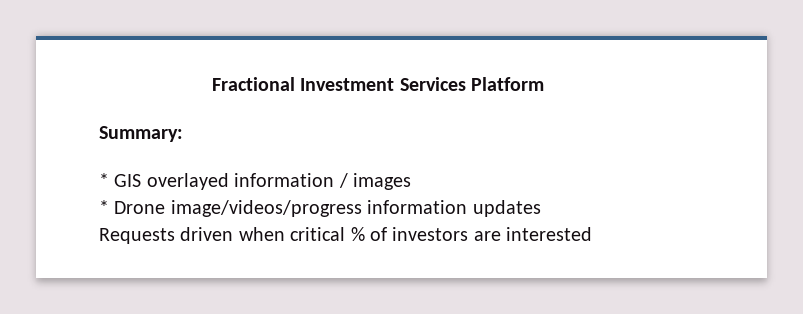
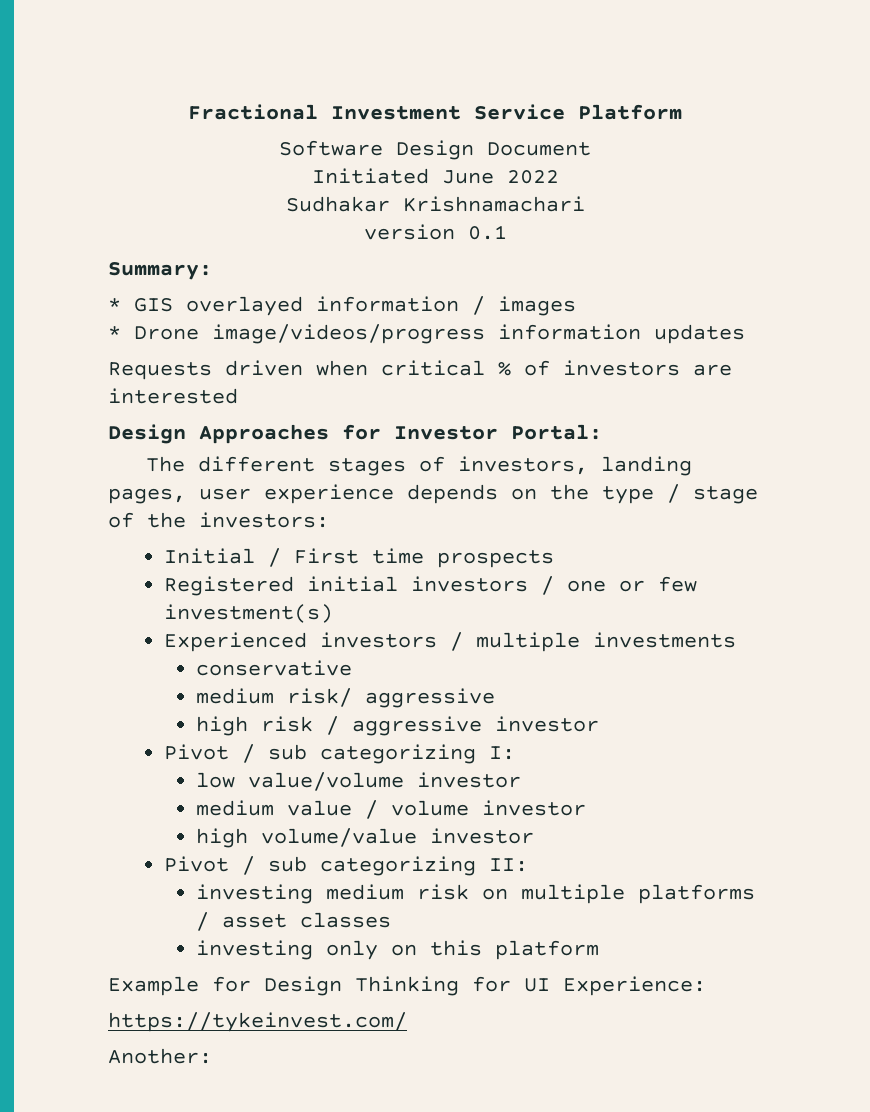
[399,77,466,91] Services -> [474,104,565,120] Service
(545, 84) none -> [279,140,591,160] [311,168,559,184] [285,196,585,212] [363,224,507,240] // Software Design Document // Initiated June 2022 // Sudhakar Krishnamachari // version 0.1
(593, 234) none -> [108,424,602,444] [145,456,692,476] [108,484,758,504] [108,512,329,528] [164,548,555,568] [164,576,698,596] [164,604,334,623] [164,632,737,652] [196,660,353,676] [196,688,496,708] [196,716,600,736] [164,744,516,764] [196,772,522,791] [196,800,587,819] [196,828,535,848] [164,856,529,876] [196,884,756,904] [196,912,392,931] [196,940,600,960] [108,976,706,996] [108,1012,407,1032] [108,1048,212,1064] // Design Approaches for Investor Portal: // The different stages of investors, landing pages, user experience depends on the type / stage of the investors: // Initial / First time prospects // Registered initial investors / one or few investment(s) // Experienced investors / multiple investments // conservative // medium risk/ aggressive // high risk / aggressive investor // Pivot / sub categorizing I: // low value/volume investor // medium value / volume investor // high volume/value investor // Pivot / sub categorizing II: // investing medium risk on multiple platforms / asset classes // investing only on this platform // Example for Design Thinking for UI Experience: // https://tykeinvest.com/ // Another:

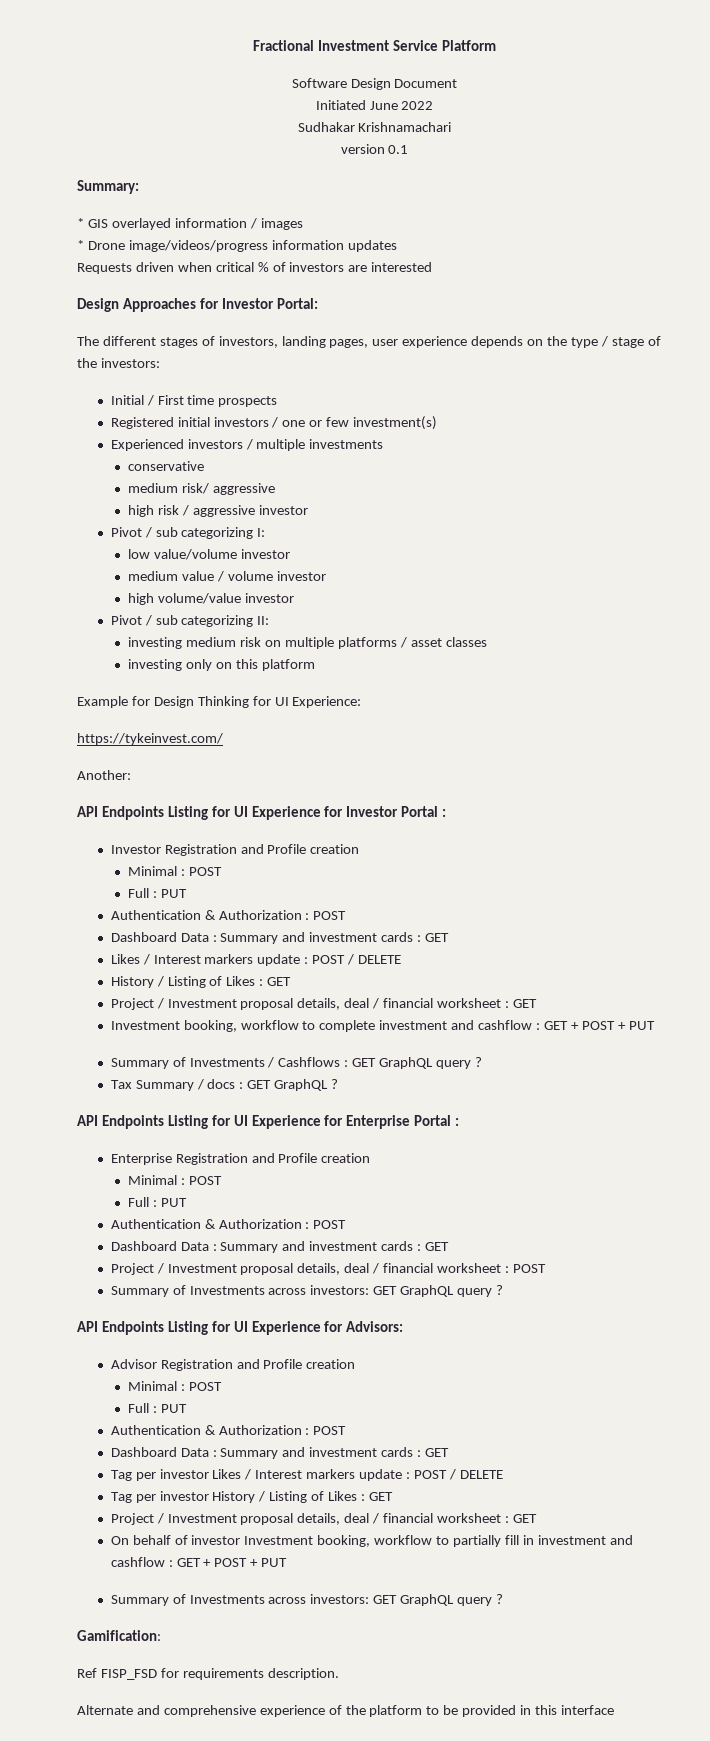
(212, 1056) none -> [77,806,447,820] [110,844,360,856] [128,866,223,876] [128,888,188,898] [110,910,347,920] [110,932,450,944] [110,954,402,966] [110,976,292,988] [110,998,537,1010] [110,1020,655,1032] [110,1057,482,1069] [110,1079,339,1091] [77,1115,460,1129] [110,1153,371,1165] [128,1175,223,1185] [128,1197,188,1207] [110,1219,347,1229] [110,1241,450,1253] [110,1263,546,1275] [110,1285,504,1297] [77,1321,404,1335] [110,1359,356,1371] [128,1381,223,1391] [128,1403,188,1413] [110,1425,347,1435] [110,1447,450,1459] [110,1469,503,1481] [110,1491,393,1503] [110,1513,537,1525] [110,1535,633,1547] [110,1557,288,1567] [110,1594,504,1606] [77,1630,161,1641] [77,1668,339,1680] [77,1705,614,1717] // API Endpoints Listing for UI Experience for Investor Portal : // Investor Registration and Profile creation // Minimal : POST // Full : PUT // Authentication & Authorization : POST // Dashboard Data : Summary and investment cards : GET // Likes / Interest markers update : POST / DELETE // History / Listing of Likes : GET // Project / Investment proposal details, deal / financial worksheet : GET // Investment booking, workflow to complete investment and cashflow : GET + POST + PUT // Summary of Investments / Cashflows : GET GraphQL query ? // Tax Summary / docs : GET GraphQL ? // API Endpoints Listing for UI Experience for Enterprise Portal : // Enterprise Registration and Profile creation // Minimal : POST // Full : PUT // Authentication & Authorization : POST // Dashboard Data : Summary and investment cards : GET // Project / Investment proposal details, deal / financial worksheet : POST // Summary of Investments across investors: GET GraphQL query ? // API Endpoints Listing for UI Experience for Advisors: // Advisor Registration and Profile creation // Minimal : POST // Full : PUT // Authentication & Authorization : POST // Dashboard Data : Summary and investment cards : GET // Tag per investor Likes / Interest markers update : POST / DELETE // Tag per investor History / Listing of Likes : GET // Project / Investment proposal details, deal / financial worksheet : GET // On behalf of investor Investment booking, workflow to partially fill in investment and cashflow : GET + POST + PUT // Summary of Investments across investors: GET GraphQL query ? // Gamification: // Ref FISP_FSD for requirements description. // Alternate and comprehensive experience of the platform to be provided in this interface

